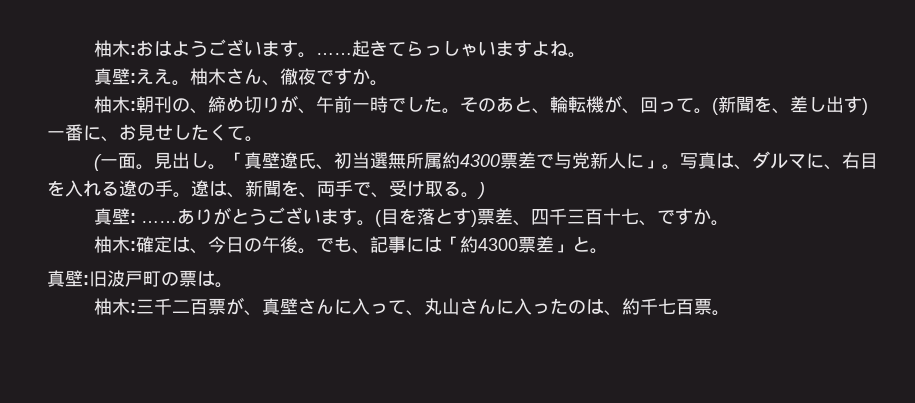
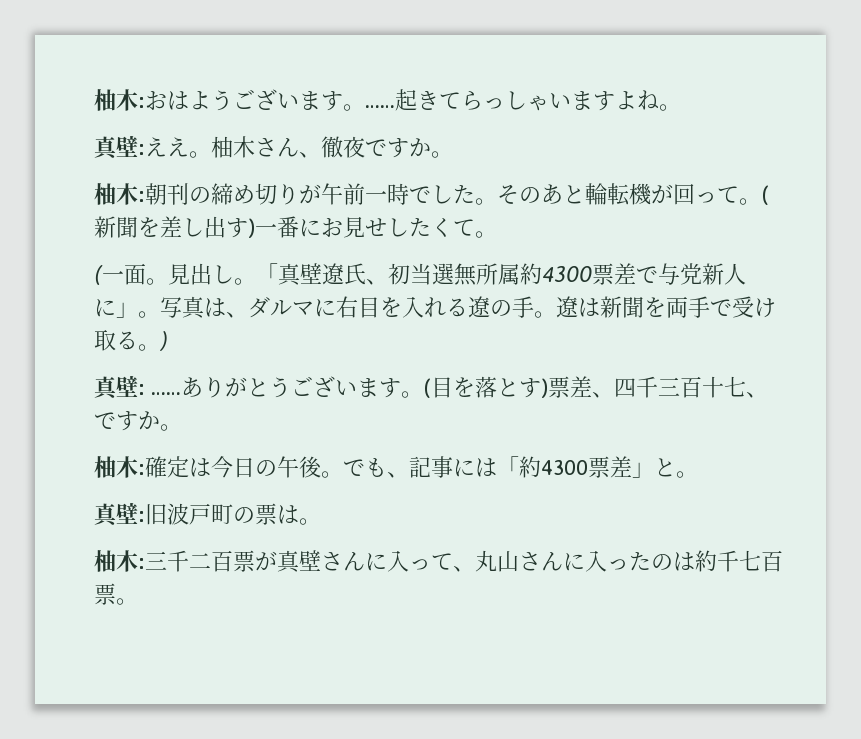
[189,108,208,114] 、 -> (211, 195) none
[297,108,316,114] 、 -> (321, 194) none
[531,108,550,114] 、 -> (585, 194) none
[621,108,640,114] 、 -> (673, 194) none
[771,108,790,114] 、 -> (160, 227) none
[101,136,119,142] 、 -> (321, 227) none
[823,164,842,170] 、 -> (336, 307) none
[227,180,389,198] 、新聞を、両手で、 -> [600,296,732,318] 新聞を両手で
[189,248,208,254] 、 -> (211, 467) none
[243,310,262,316] 、 -> (277, 561) none
[603,310,622,316] 、 -> (695, 561) none

